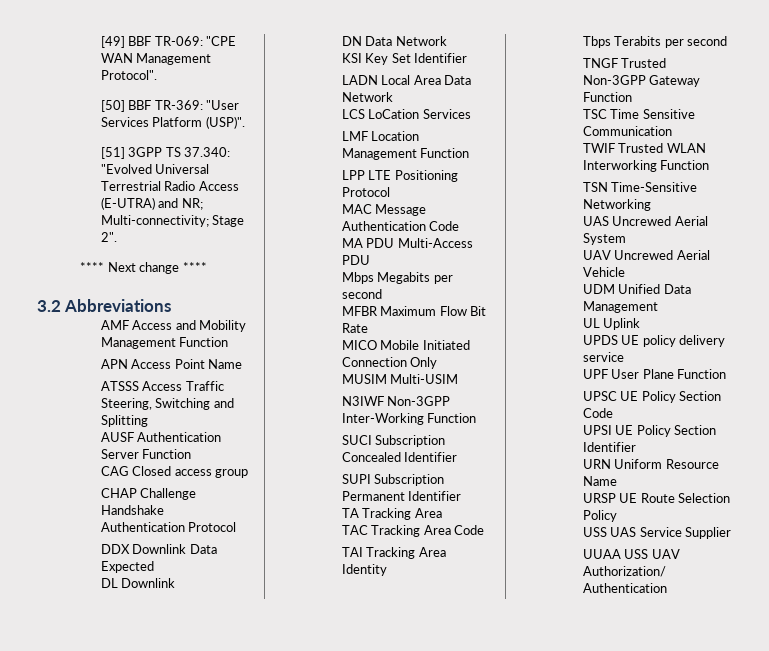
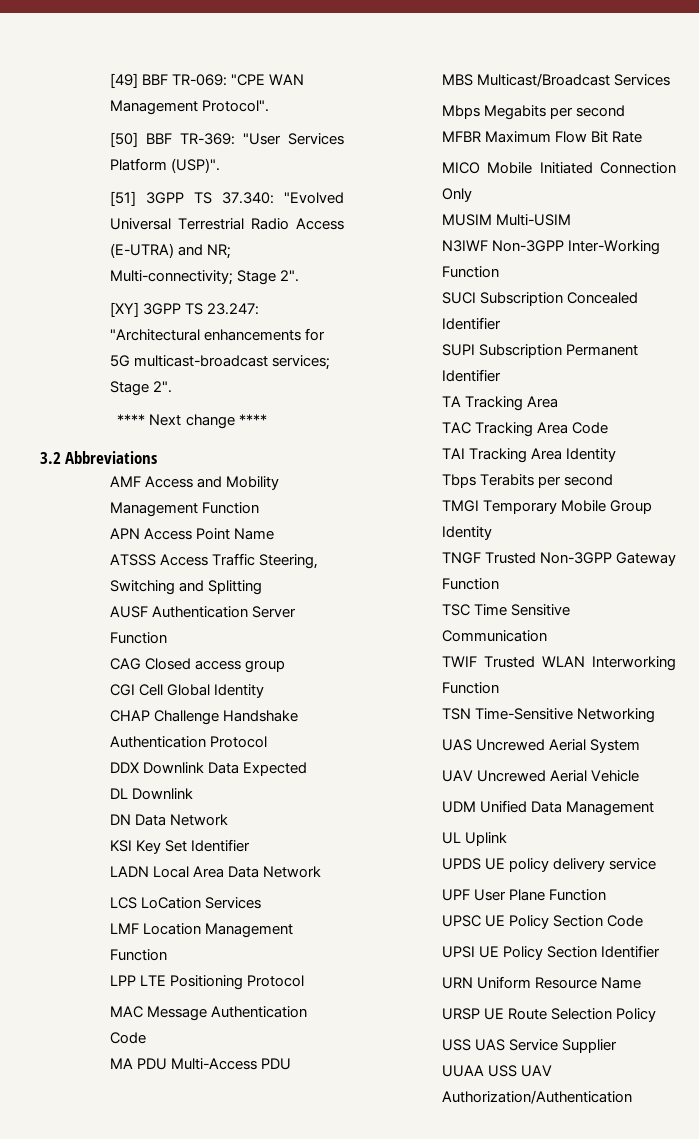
(117, 237) none -> [109,302,259,317] [109,328,325,341] [109,355,330,370] [109,381,172,396] // [XY] 3GPP TS 23.247: "Architectural enhancements for 5G multicast-broadcast services; Stage 2".
(249, 473) none -> [109,684,264,698] // CGI Cell Global Identity
(370, 260) none -> [441,73,670,87] // MBS Multicast/Broadcast Services
(728, 41) none -> [441,500,652,514] [441,526,492,540] // TMGI Temporary Mobile Group Identity

